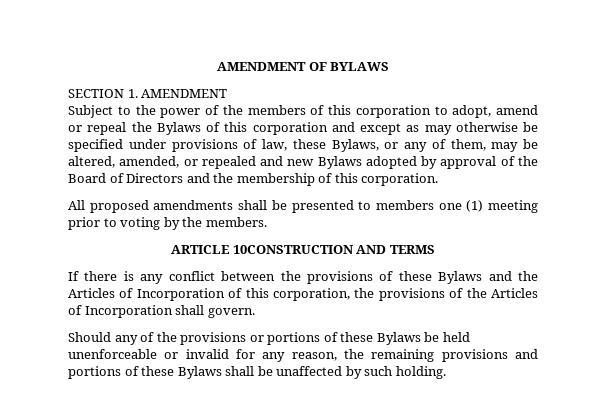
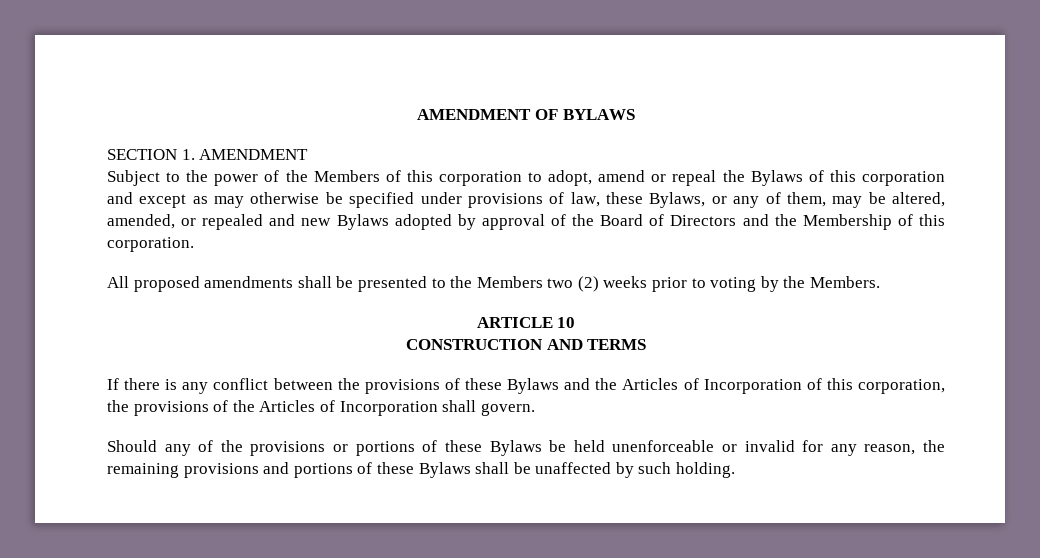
[247,105,306,115] members -> [313,170,380,182] Members
[236,173,315,186] membership -> [802,214,892,230] Membership
[375,200,538,213] members one (1) meeting -> [450,276,648,292] the Members two (2) weeks
[205,217,267,227] members. -> [810,276,881,288] Members.
[232,245,354,254] 10CONSTRUCTION -> [557,317,576,328] [405,339,543,350] 10 // CONSTRUCTION

